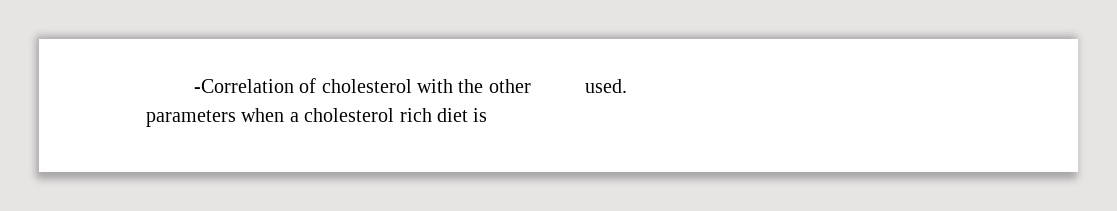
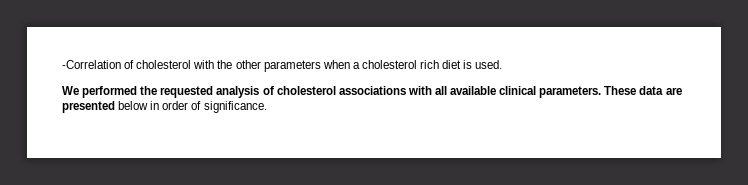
(627, 86) none -> [62,86,682,98] [62,101,267,113] // We performed the requested analysis of cholesterol associations with all available clinical parameters. These data are presented below in order of significance.

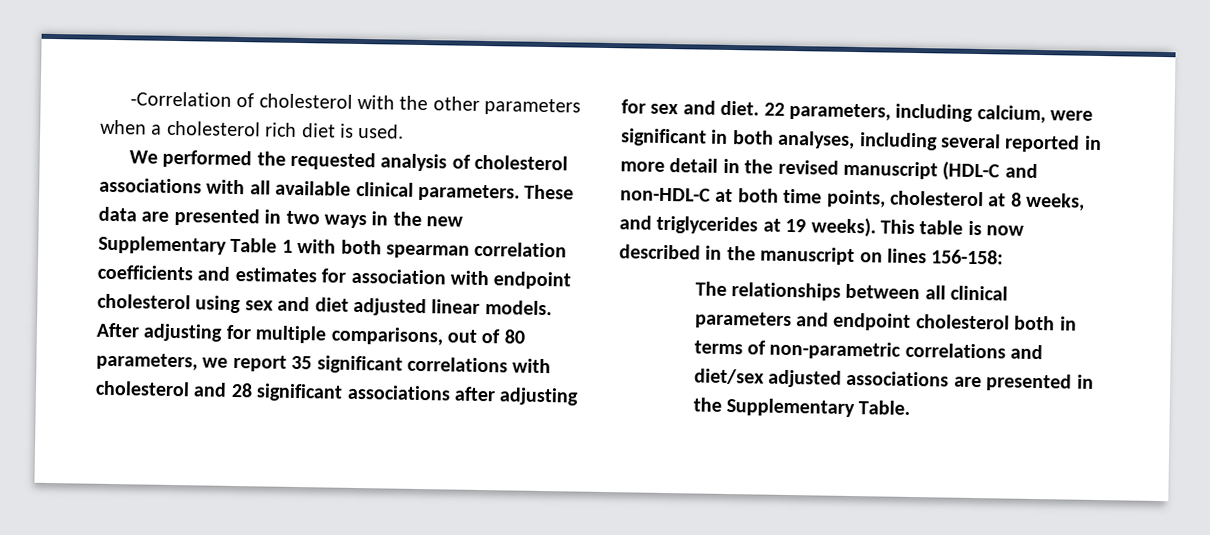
[118,101,267,113] below in order of significance. -> [264,209,464,229] [98,235,568,259] [97,264,572,290] [97,293,552,317] [96,322,525,346] [96,352,552,374] [95,380,580,406] [621,99,1094,124] [620,128,1102,153] [620,158,1038,182] [620,187,1086,211] [619,215,1025,238] [619,244,1005,266] [694,281,1009,301] [694,311,1077,331] [693,340,1044,360] [693,368,1094,392] [692,397,911,418] in two ways in the new Supplementary Table 1 with both spearman correlation coefficients and estimates for association with endpoint cholesterol using sex and diet adjusted linear models. After adjusting for multiple comparisons, out of 80 parameters, we report 35 significant correlations with cholesterol and 28 significant associations after adjusting for sex and diet. 22 parameters, including calcium, were significant in both analyses, including several reported in more detail in the revised manuscript (HDL-C and non-HDL-C at both time points, cholesterol at 8 weeks, and triglycerides at 19 weeks). This table is now described in the manuscript on lines 156-158: // The relationships between all clinical parameters and endpoint cholesterol both in terms of non-parametric correlations and diet/sex adjusted associations are presented in the Supplementary Table.

